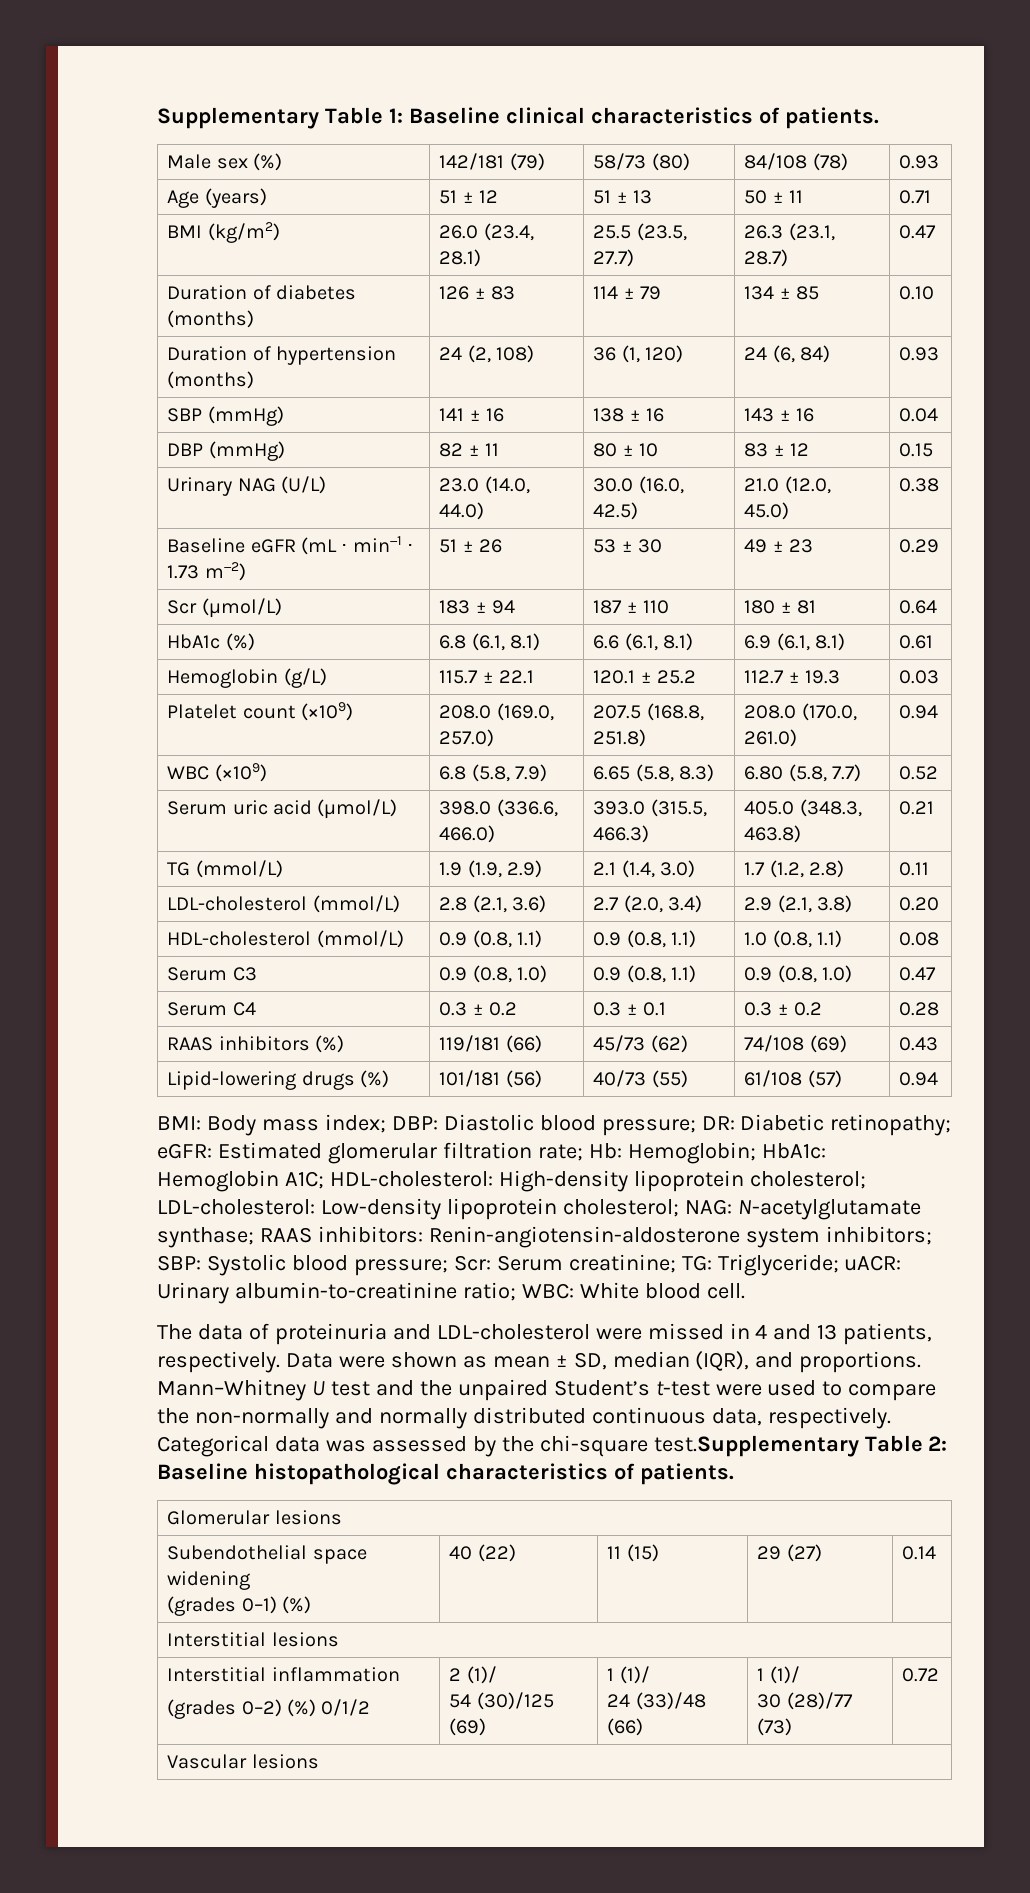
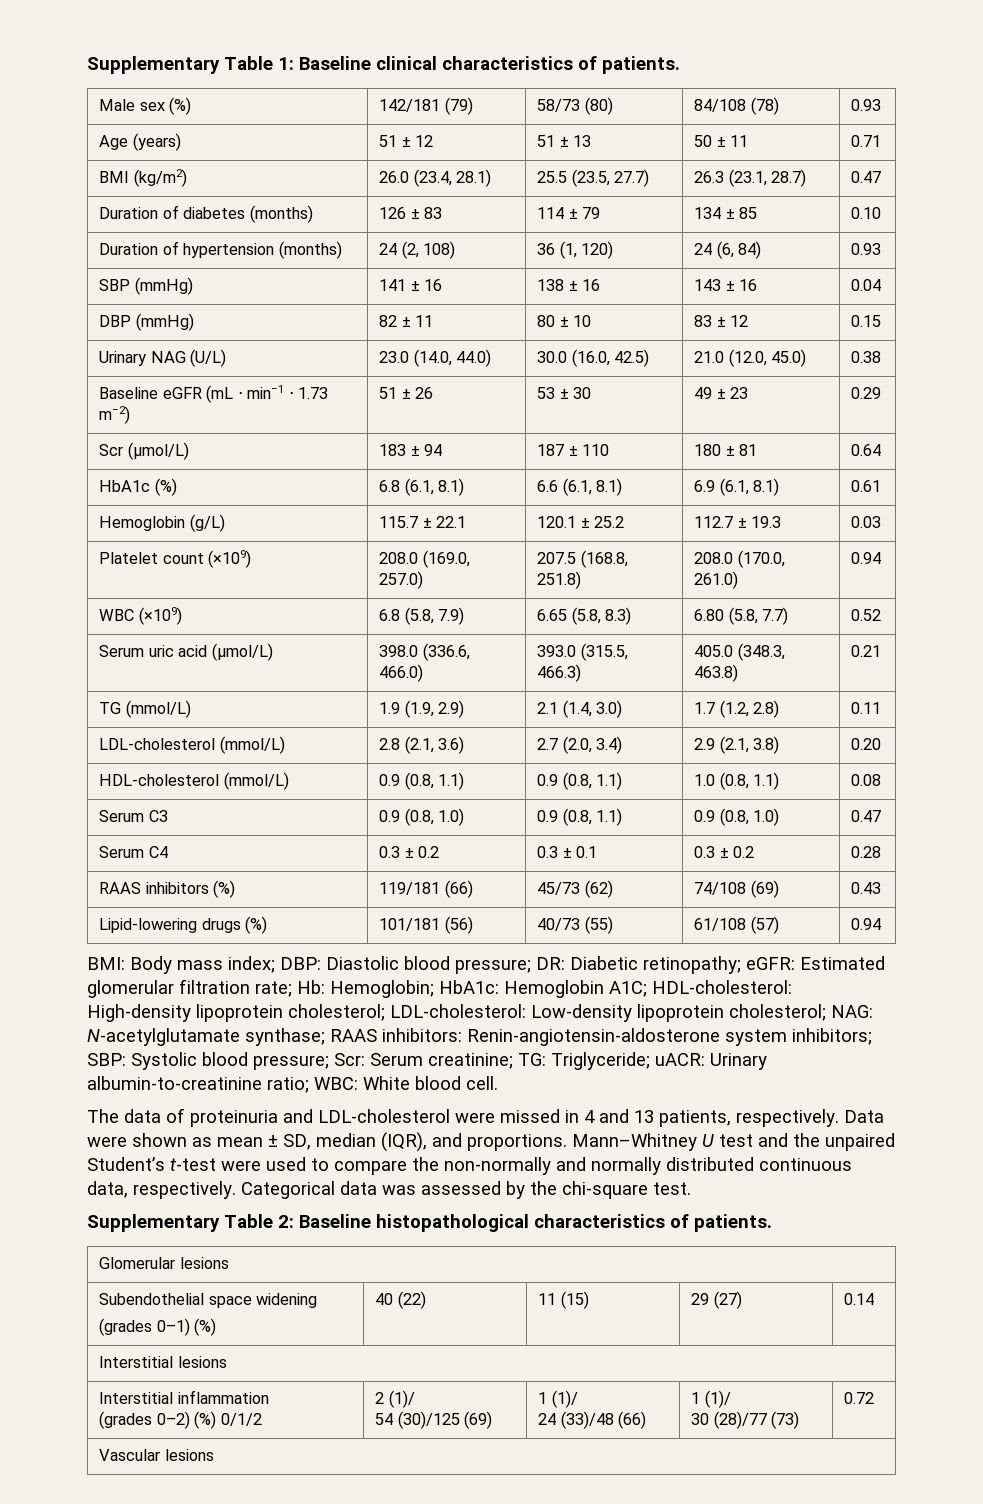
[653,1435,859,1457] test.Supplementary -> [653,1182,691,1195] [87,1214,220,1232] test. // Supplementary

